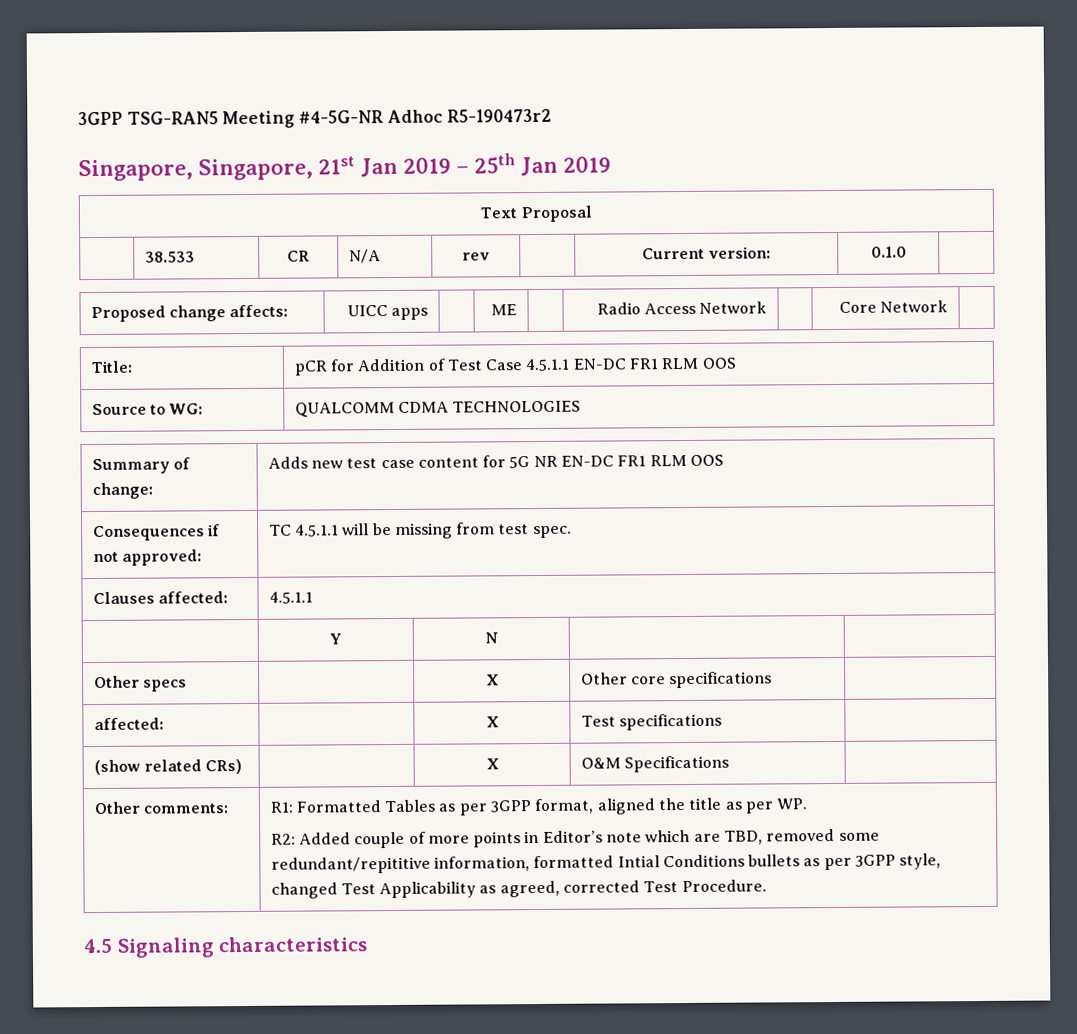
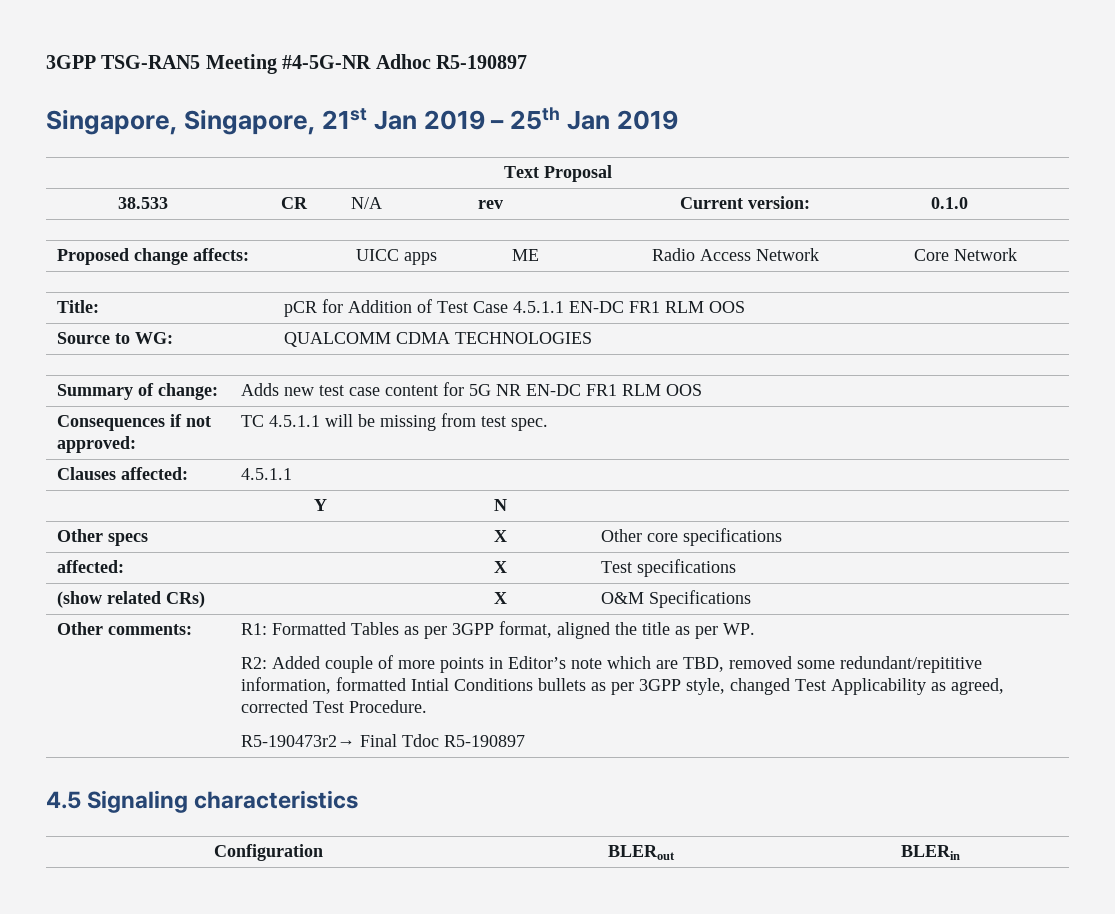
[446,108,552,123] R5-190473r2 -> [436,55,527,69] R5-190897
(767, 886) none -> [241,734,526,747] // R5-190473r2→ Final Tdoc R5-190897
(368, 944) none -> [214,844,323,861] [608,845,675,860] [900,845,960,860] // Configuration | BLERout | BLERin

